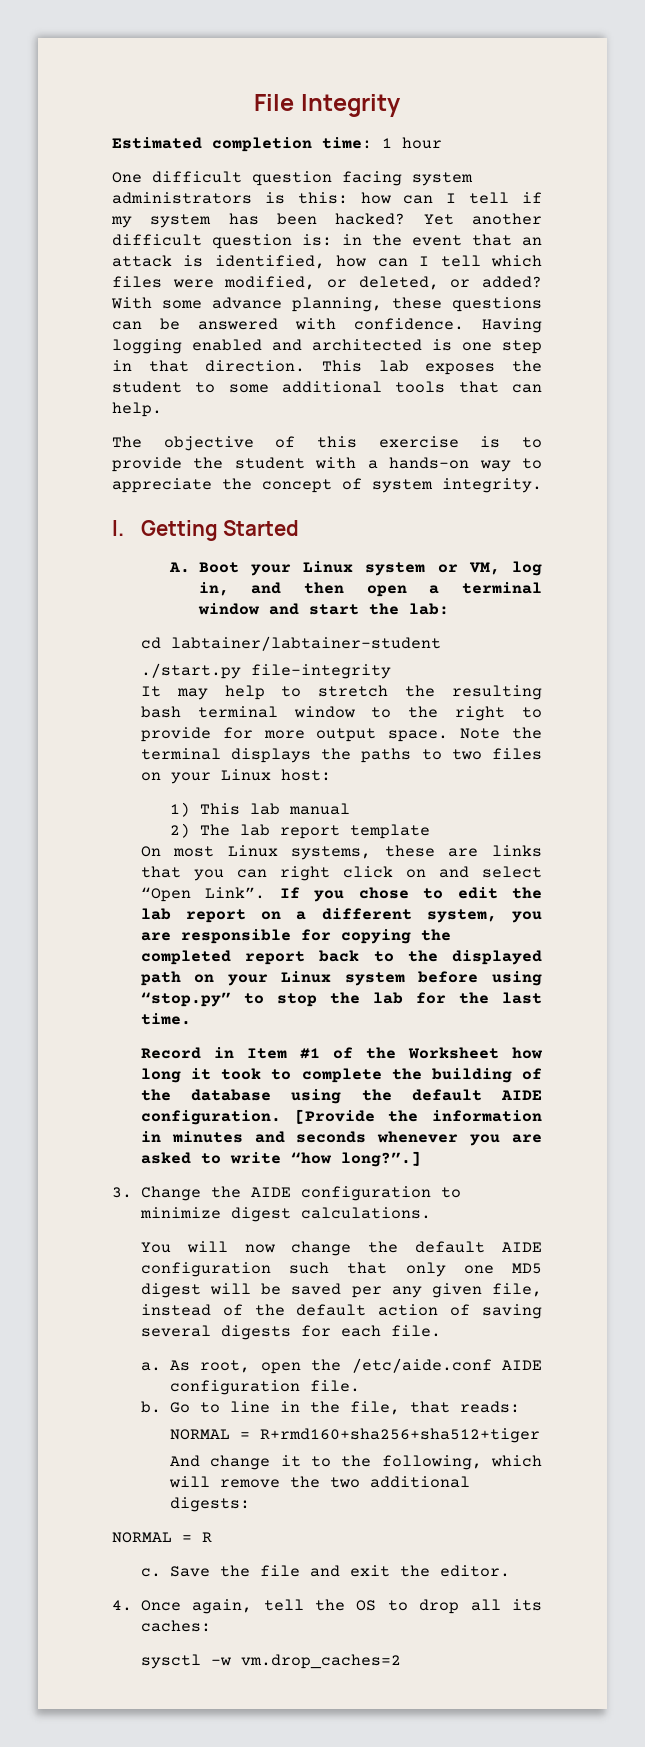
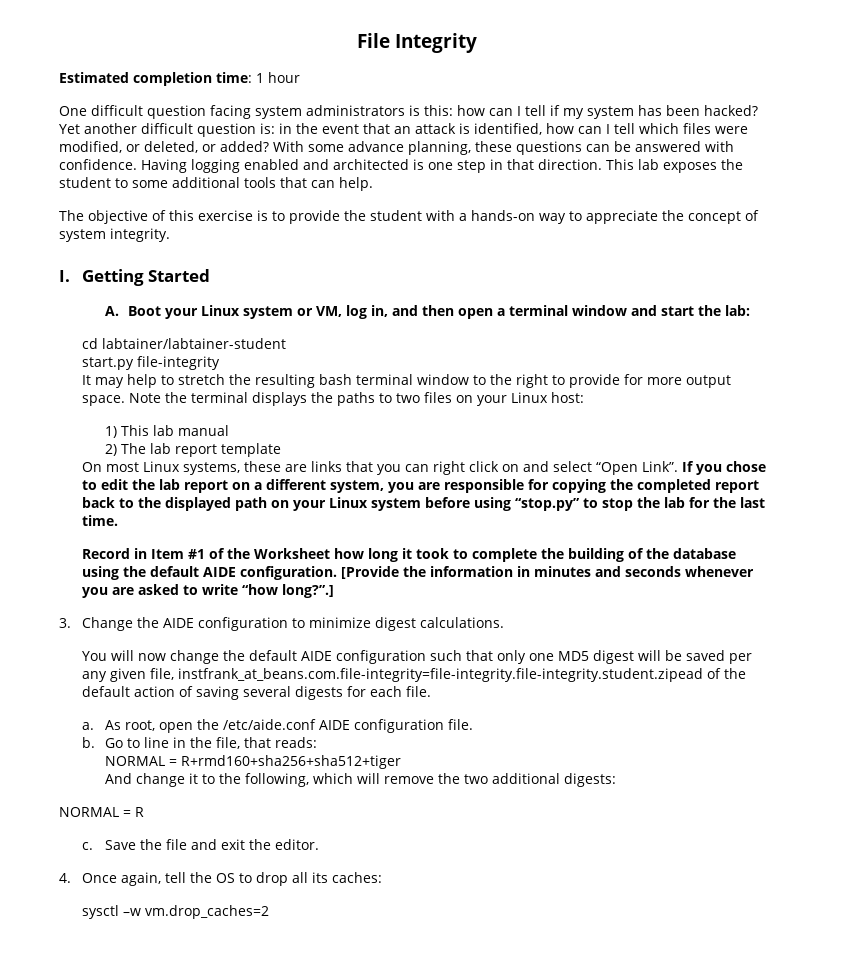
[140,663,241,679] ./start.py -> [81,357,134,370] start.py
[140,1304,211,1316] instead -> [177,668,703,682] instfrank_at_beans.com.file-integrity=file-integrity.file-integrity.student.zipead

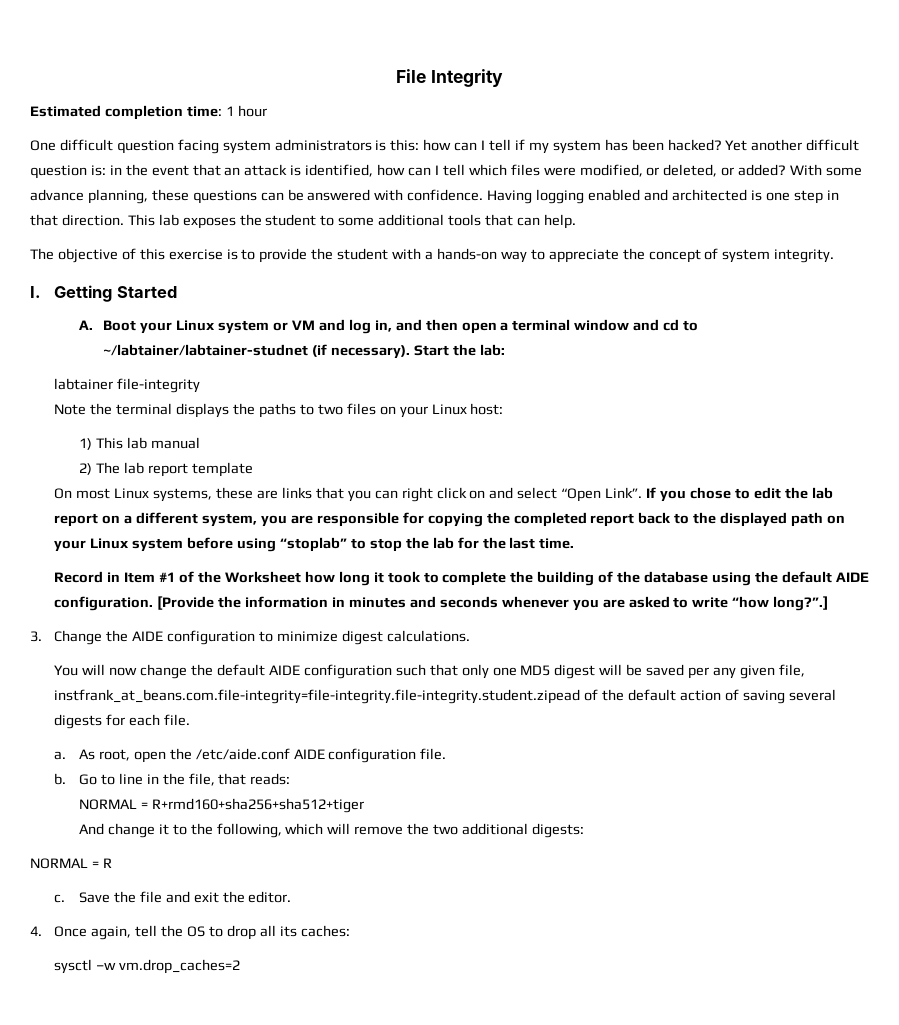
[315,306,342,317] VM, -> [292,319,345,331] VM and
[660,305,750,316] [81,338,286,349] [81,356,220,370] [81,374,731,388] [81,395,125,406] start the lab: // cd labtainer/labtainer-student // start.py file-integrity // It may help to stretch the resulting bash terminal window to the right to provide for more output space. -> [663,319,699,331] [103,344,506,359] [54,378,201,393] cd to ~/labtainer/labtainer-studnet (if necessary). Start the lab: // labtainer file-integrity //
[514,498,580,511] “stop.py” -> [280,537,348,552] “stoplab”

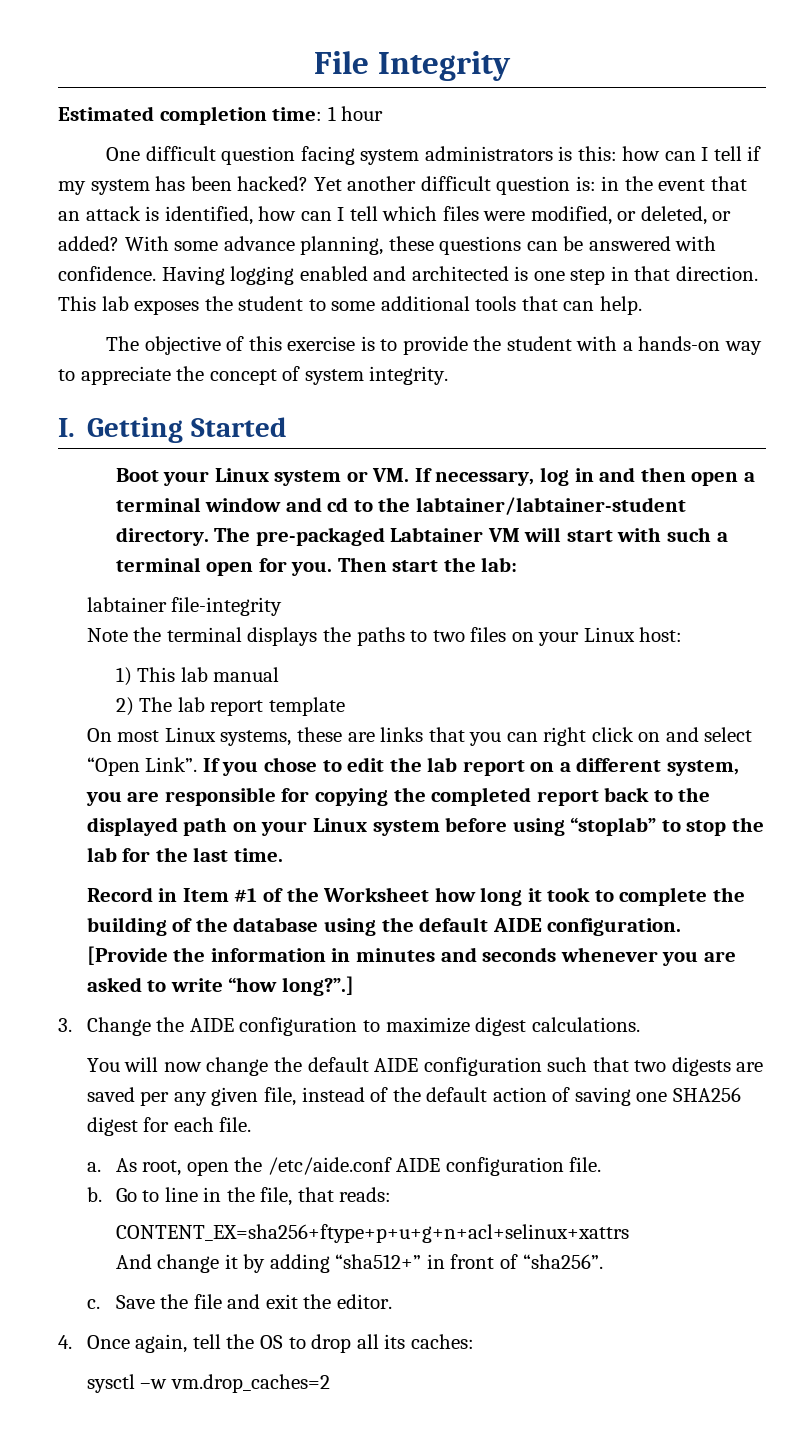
[78,320,93,330] A. -> (287, 427) none
[292,319,392,334] VM and log in, -> [372,467,594,486] VM. If necessary, log in
[103,344,450,359] ~/labtainer/labtainer-studnet (if necessary). Start -> [378,497,686,515] [115,527,728,546] [115,557,439,576] the labtainer/labtainer-student directory. The pre-packaged Labtainer VM will start with such a terminal open for you. Then start
[277,631,339,642] minimize -> [385,1017,470,1033] maximize
[461,664,643,679] only one MD5 digest will be -> [634,1057,764,1076] two digests are
[54,689,581,704] instfrank_at_beans.com.file-integrity=file-integrity.file-integrity.student.zipead -> [301,1087,365,1102] instead
[788,689,836,701] [54,714,103,729] several digests -> [636,1087,741,1102] [86,1117,138,1136] one SHA256 digest
[78,798,364,813] NORMAL = R+rmd160+sha256+sha512+tiger -> [115,1224,629,1243] CONTENT_EX=sha256+ftype+p+u+g+n+acl+selinux+xattrs
[172,823,584,838] [30,858,112,869] to the following, which will remove the two additional digests: // NORMAL = R -> [243,1254,603,1273] by adding “sha512+” in front of “sha256”.

